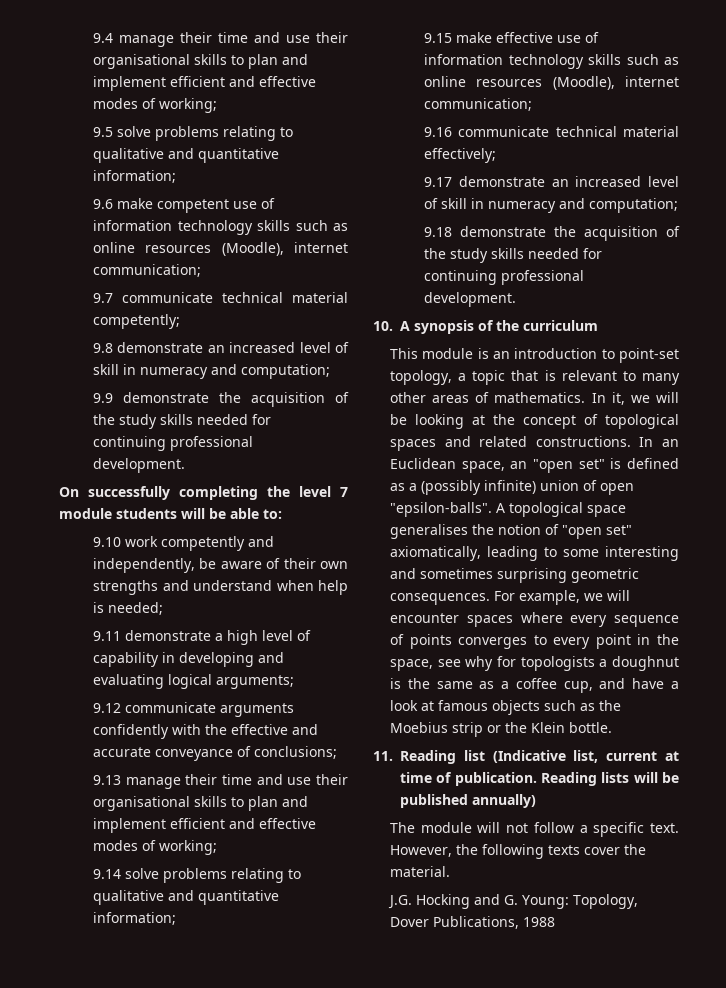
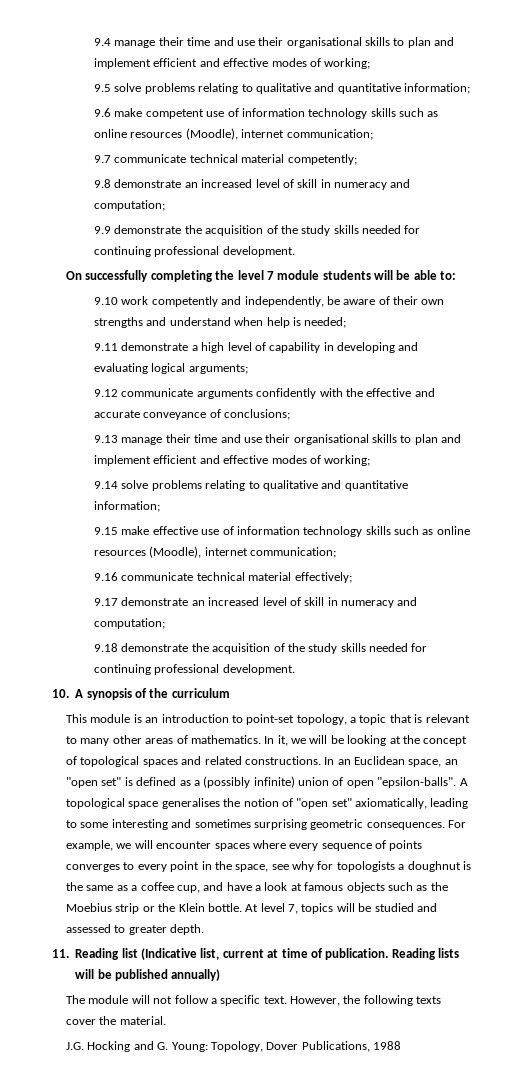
(613, 727) none -> [245,903,437,914] [65,924,205,935] At level 7, topics will be studied and assessed to greater depth.

